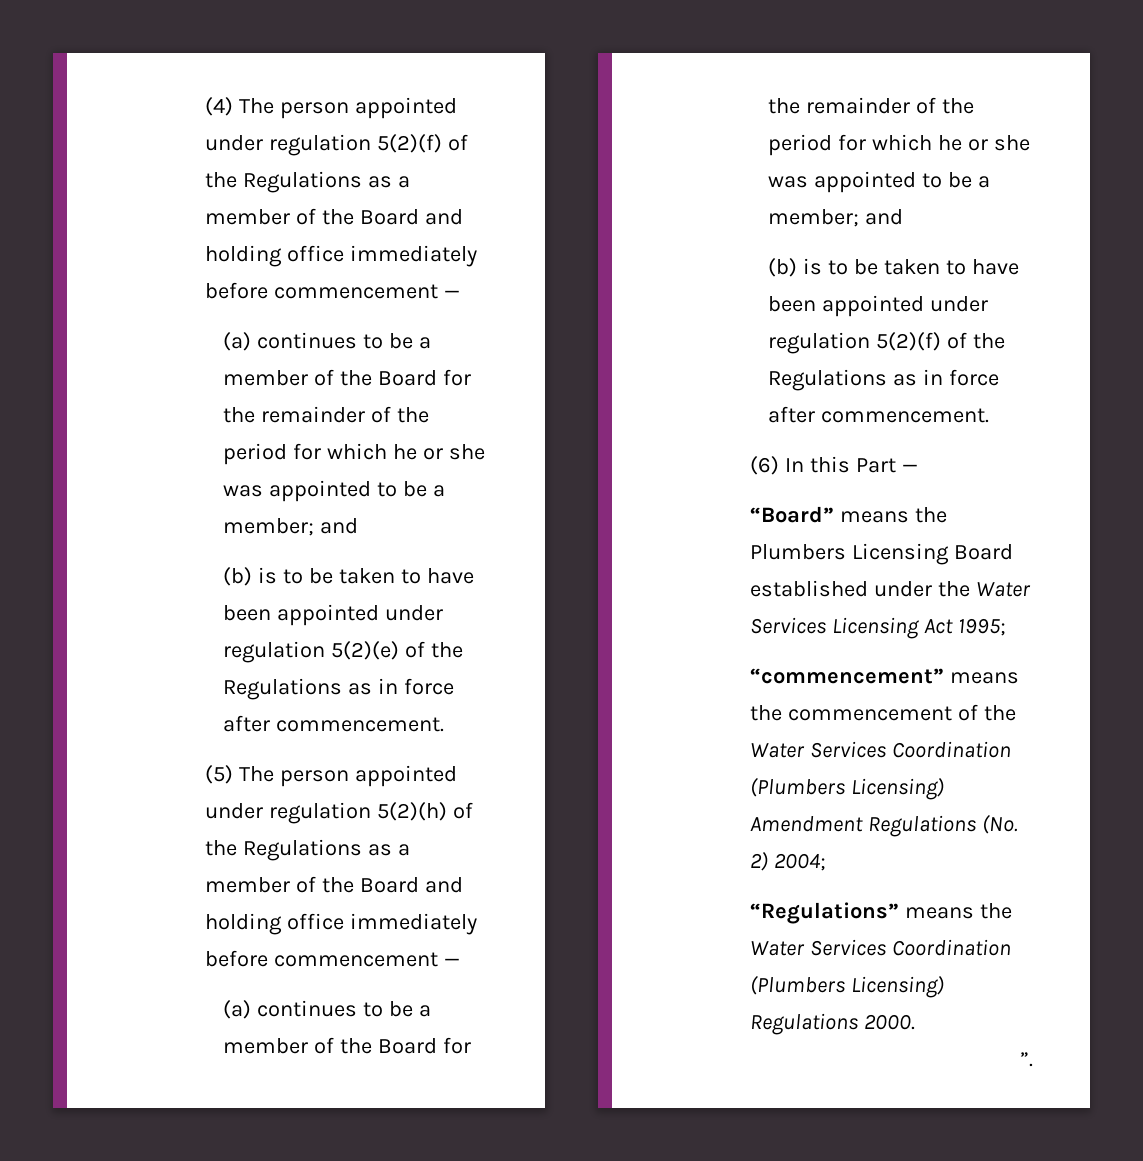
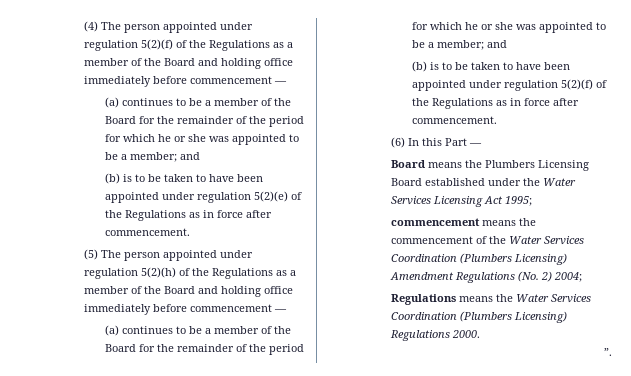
[750,506,835,523] “Board” -> [391,160,426,168] Board
[750,668,945,684] “commencement” -> [391,218,481,226] commencement
[750,902,900,924] “Regulations” -> [391,294,457,305] Regulations

